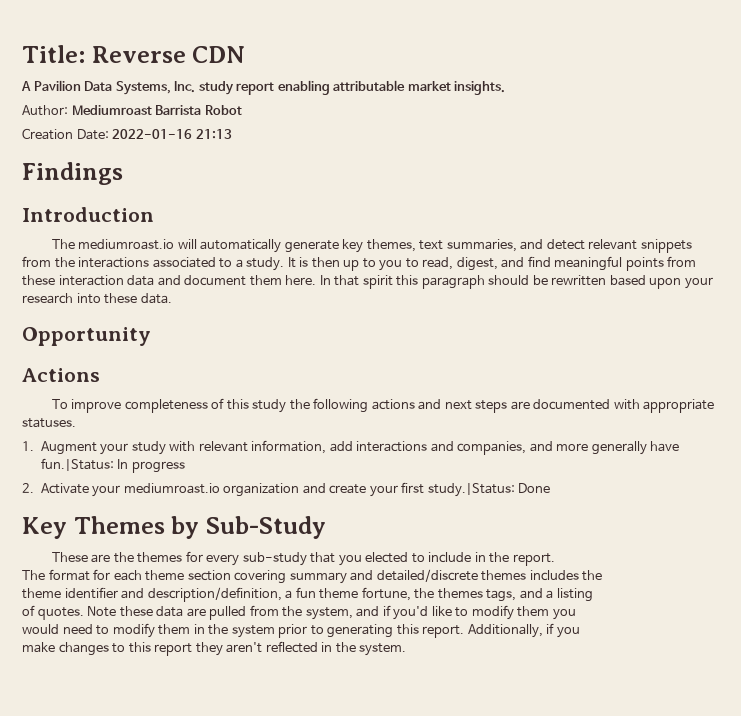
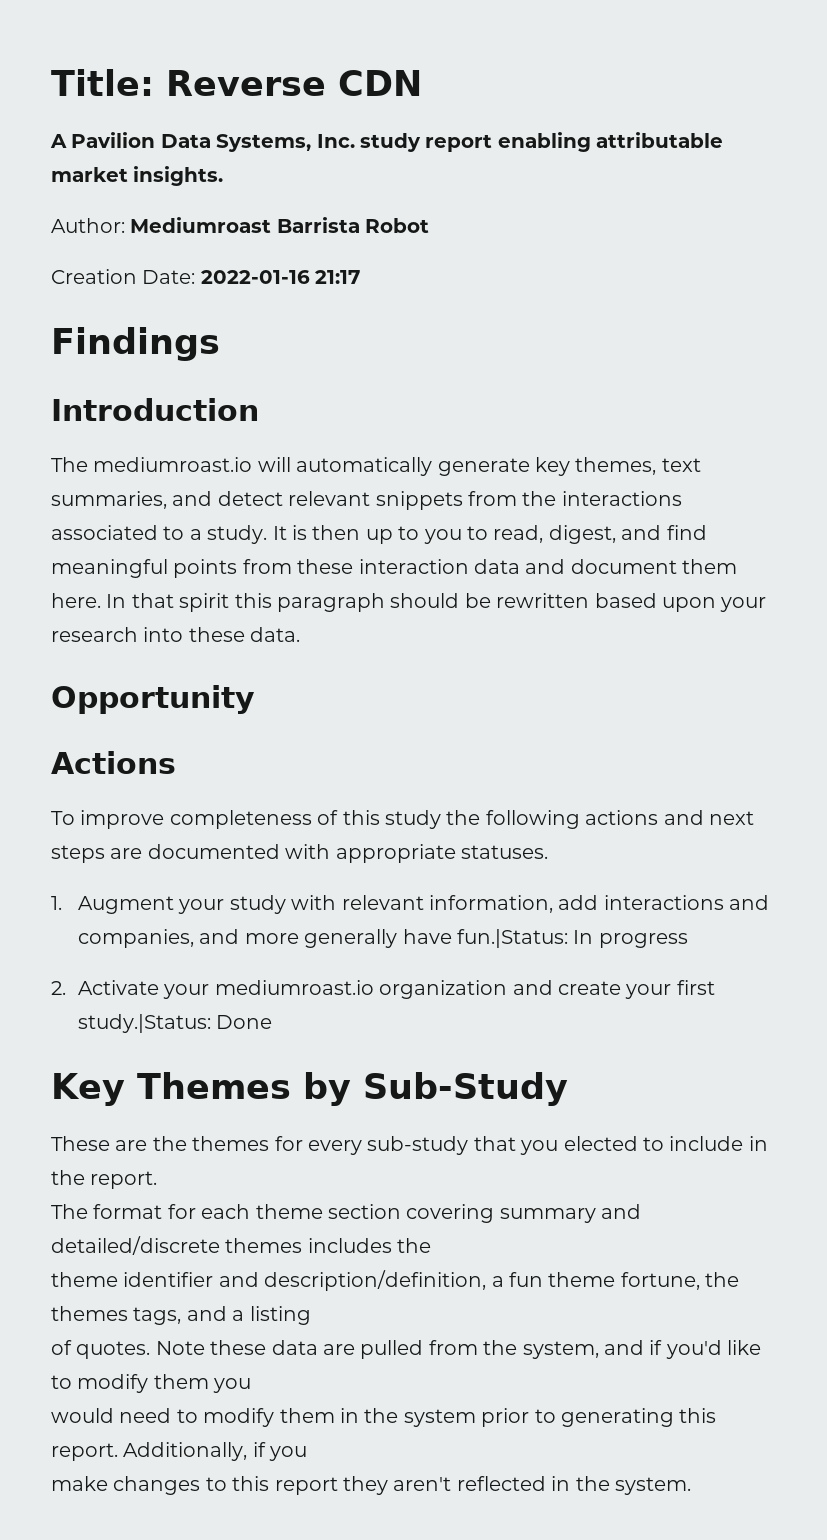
[195,129,232,139] 21:13 -> [315,270,361,284] 21:17

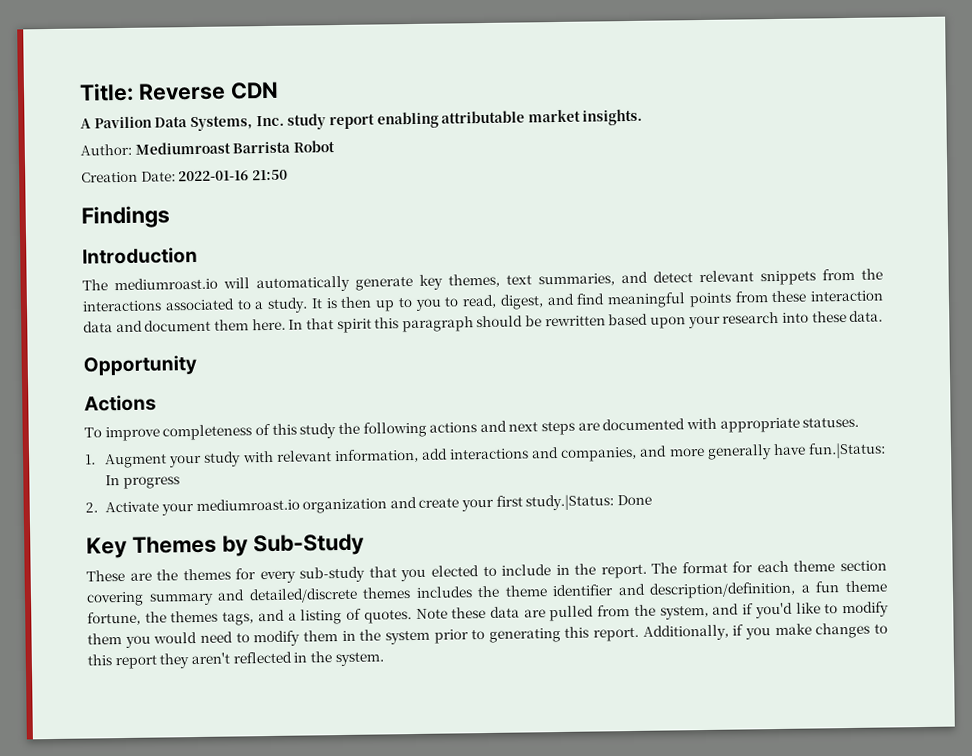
[315,270,361,284] 21:17 -> [251,169,288,181] 21:50
(158, 1180) // -> (647, 571) none
(432, 1245) // -> (501, 591) none
(311, 1315) // -> (343, 617) none
(252, 1385) // -> (151, 642) none
(308, 1453) // -> (772, 633) none

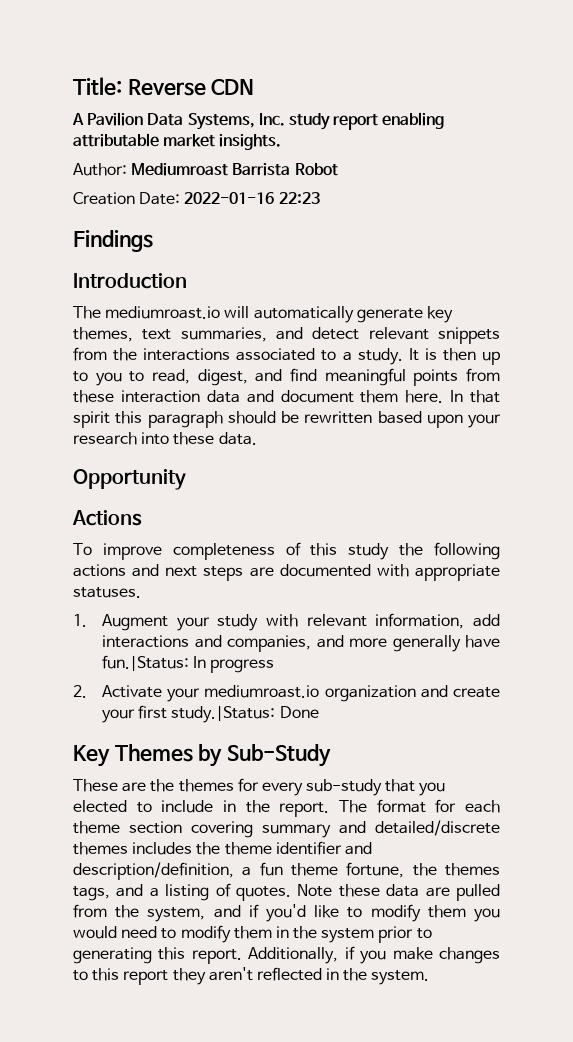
[251,169,288,181] 21:50 -> [278,192,320,204] 22:23

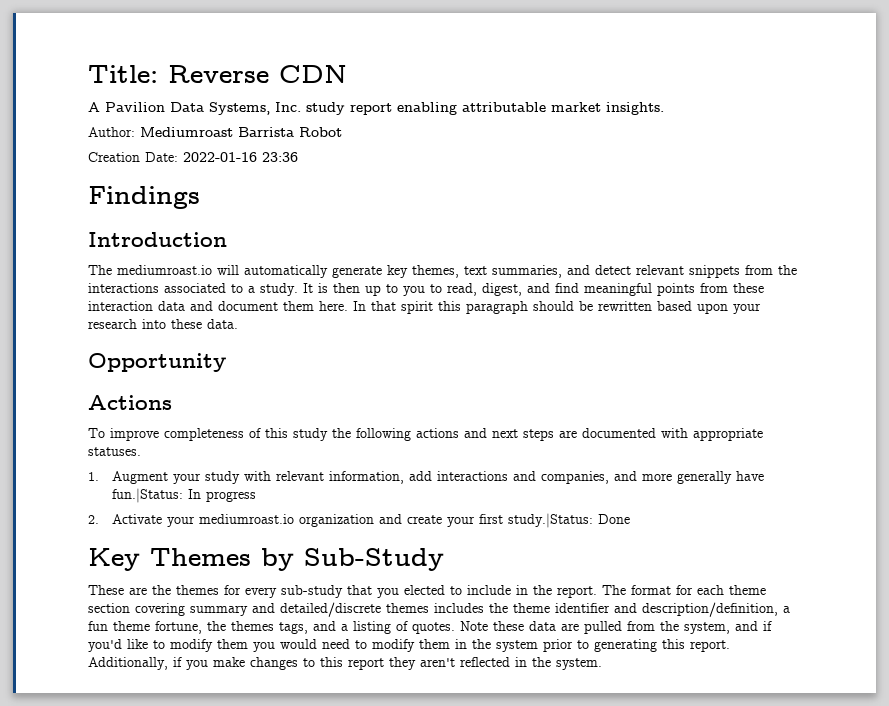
[278,192,320,204] 22:23 -> [262,152,298,162] 23:36

